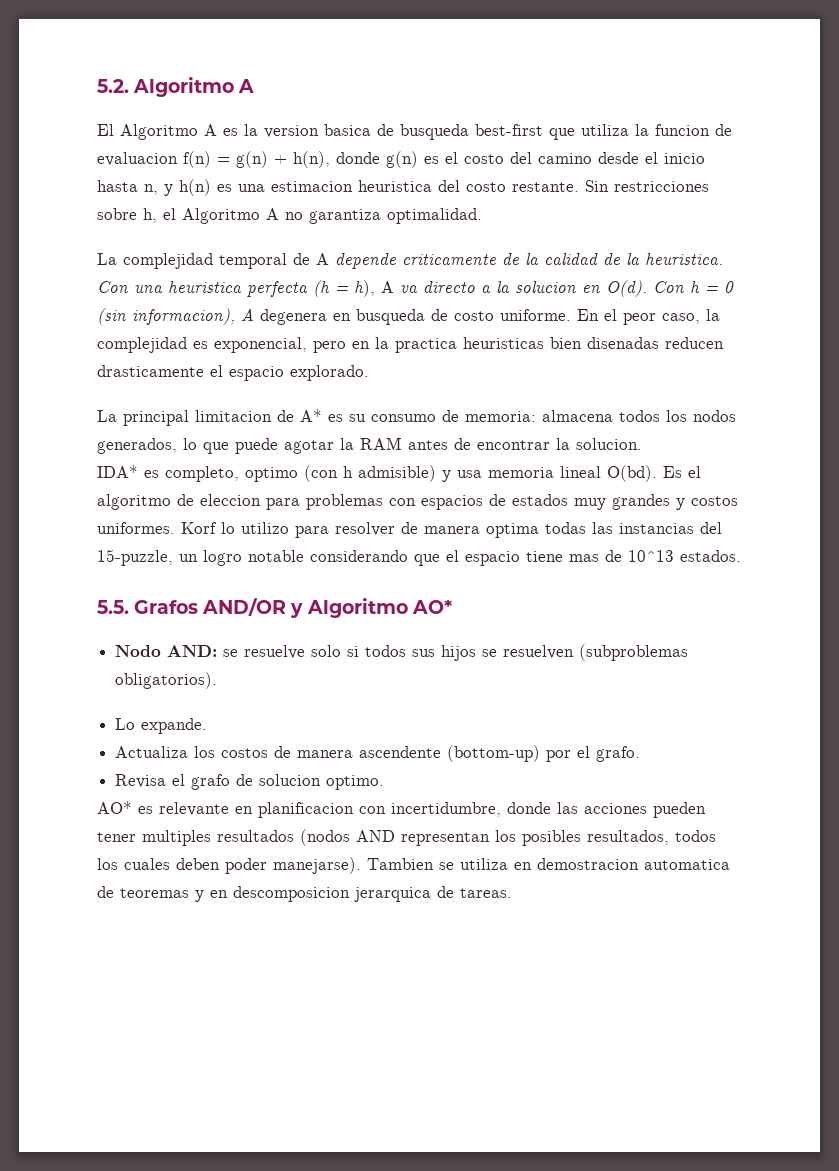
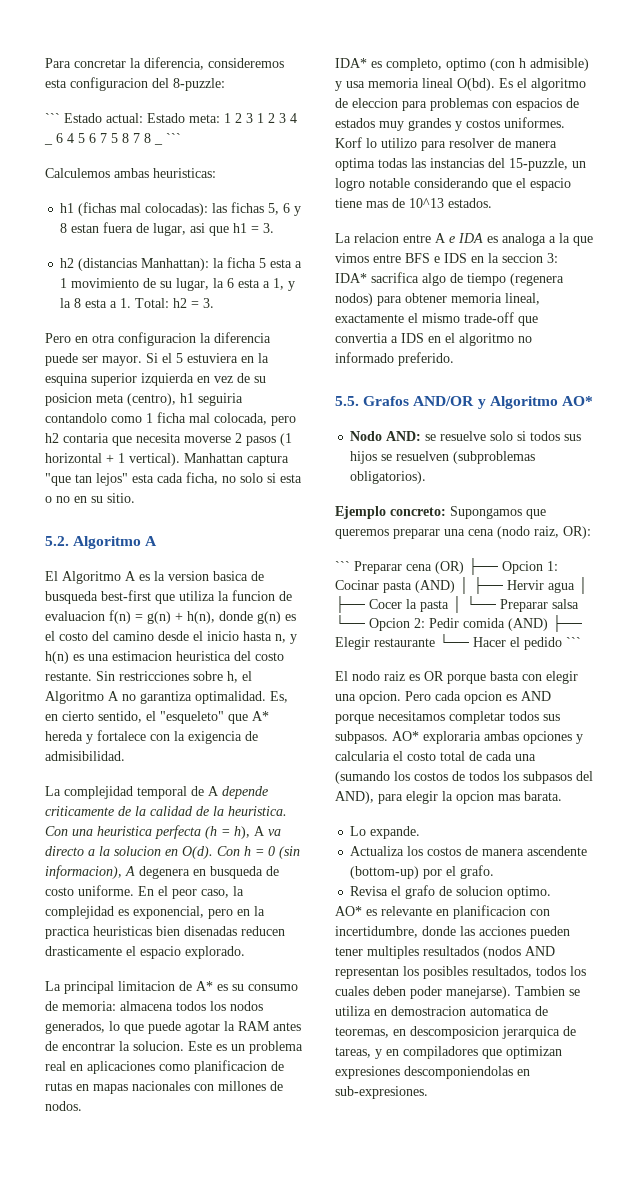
(97, 86) none -> [45,57,284,70] [45,77,225,91] [45,113,297,123] [44,143,53,145] [56,133,151,143] [154,143,163,145] [166,133,181,143] [45,168,216,178] [60,202,302,216] [60,222,275,236] [60,257,303,271] [60,278,296,291] [60,298,215,308] [45,332,271,346] [45,353,269,366] [45,373,266,386] [45,393,243,406] [45,412,296,426] [45,433,292,446] [45,453,289,466] [45,472,302,486] [45,493,135,503] Para concretar la diferencia, consideremos esta configuracion del 8-puzzle: // ``` Estado actual: Estado meta: 1 2 3 1 2 3 4 _ 6 4 5 6 7 5 8 7 8 _ ``` // Calculemos ambas heuristicas: // h1 (fichas mal colocadas): las fichas 5, 6 y 8 estan fuera de lugar, asi que h1 = 3. // h2 (distancias Manhattan): la ficha 5 esta a 1 movimiento de su lugar, la 6 esta a 1, y la 8 esta a 1. Total: h2 = 3. // Pero en otra configuracion la diferencia puede ser mayor. Si el 5 estuviera en la esquina superior izquierda en vez de su posicion meta (centro), h1 seguiria contandolo como 1 ficha mal colocada, pero h2 contaria que necesita moverse 2 pasos (1 horizontal + 1 vertical). Manhattan captura "que tan lejos" esta cada ficha, no solo si esta o no en su sitio. //
(482, 216) none -> [270,691,288,703] [45,711,269,724] [45,730,258,744] [45,751,125,761] Es, en cierto sentido, el "esqueleto" que A* hereda y fortalece con la exigencia de admisibilidad.
(642, 444) none -> [188,1041,303,1054] [45,1060,284,1074] [45,1081,283,1094] [45,1101,82,1111] Este es un problema real en aplicaciones como planificacion de rutas en mapas nacionales con millones de nodos.
(741, 556) none -> [335,233,593,246] [335,253,558,263] [335,272,564,286] [335,293,540,306] [335,312,538,326] [335,333,532,346] [335,352,454,366] // La relacion entre A e IDA es analoga a la que vimos entre BFS e IDS en la seccion 3: IDA* sacrifica algo de tiempo (regenera nodos) para obtener memoria lineal, exactamente el mismo trade-off que convertia a IDS en el algoritmo no informado preferido.
(218, 680) none -> [335,506,546,519] [335,526,591,539] [335,558,558,575] [335,577,588,594] [335,596,579,613] [335,615,582,632] [335,634,581,650] [335,671,578,684] [335,691,551,704] [335,711,560,724] [335,731,583,744] [335,751,536,761] [335,771,593,784] [335,791,562,804] // Ejemplo concreto: Supongamos que queremos preparar una cena (nodo raiz, OR): // ``` Preparar cena (OR) ├── Opcion 1: Cocinar pasta (AND) │ ├── Hervir agua │ ├── Cocer la pasta │ └── Preparar salsa └── Opcion 2: Pedir comida (AND) ├── Elegir restaurante └── Hacer el pedido ``` // El nodo raiz es OR porque basta con elegir una opcion. Pero cada opcion es AND porque necesitamos completar todos sus subpasos. AO* exploraria ambas opciones y calcularia el costo total de cada una (sumando los costos de todos los subpasos del AND), para elegir la opcion mas barata.
[120,888,204,902] teoremas y -> [335,1027,389,1038] teoremas,
[460,888,512,898] tareas. -> [335,1046,562,1059] [335,1066,530,1079] [335,1086,428,1099] tareas, y en compiladores que optimizan expresiones descomponiendolas en sub-expresiones.

